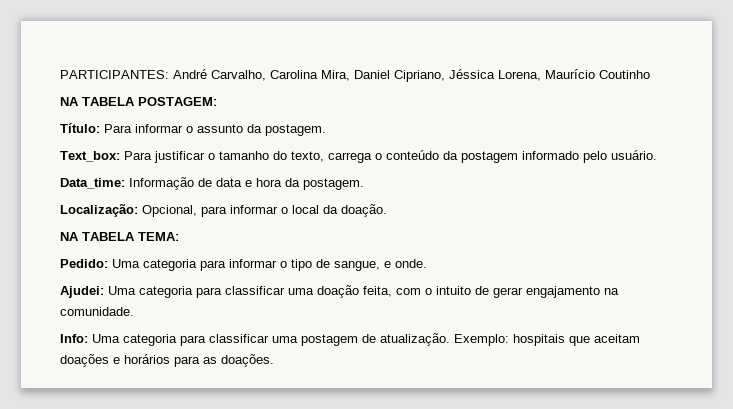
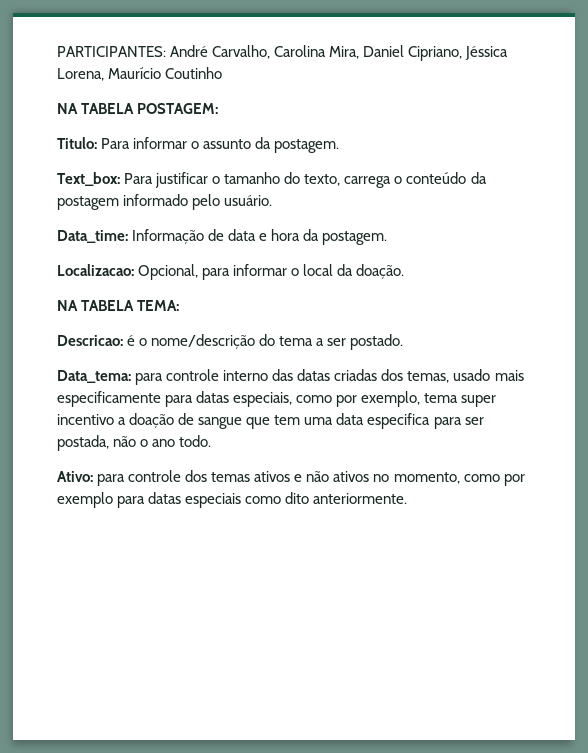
[60,123,100,133] Título: -> [57,137,97,149] Titulo:
[60,204,138,217] Localização: -> [57,264,134,276] Localizacao:
[60,259,427,271] [60,285,619,298] [60,307,134,316] [60,333,640,346] [60,354,274,367] Pedido: Uma categoria para informar o tipo de sangue, e onde. // Ajudei: Uma categoria para classificar uma doação feita, com o intuito de gerar engajamento na comunidade. // Info: Uma categoria para classificar uma postagem de atualização. Exemplo: hospitais que aceitam doações e horários para as doações. -> [57,334,404,350] [57,369,524,385] [57,391,497,407] [57,413,484,429] [57,435,212,451] [57,470,525,486] [57,492,408,508] Descricao: é o nome/descrição do tema a ser postado. // Data_tema: para controle interno das datas criadas dos temas, usado mais especificamente para datas especiais, como por exemplo, tema super incentivo a doação de sangue que tem uma data especifica para ser postada, não o ano todo. // Ativo: para controle dos temas ativos e não ativos no momento, como por exemplo para datas especiais como dito anteriormente.

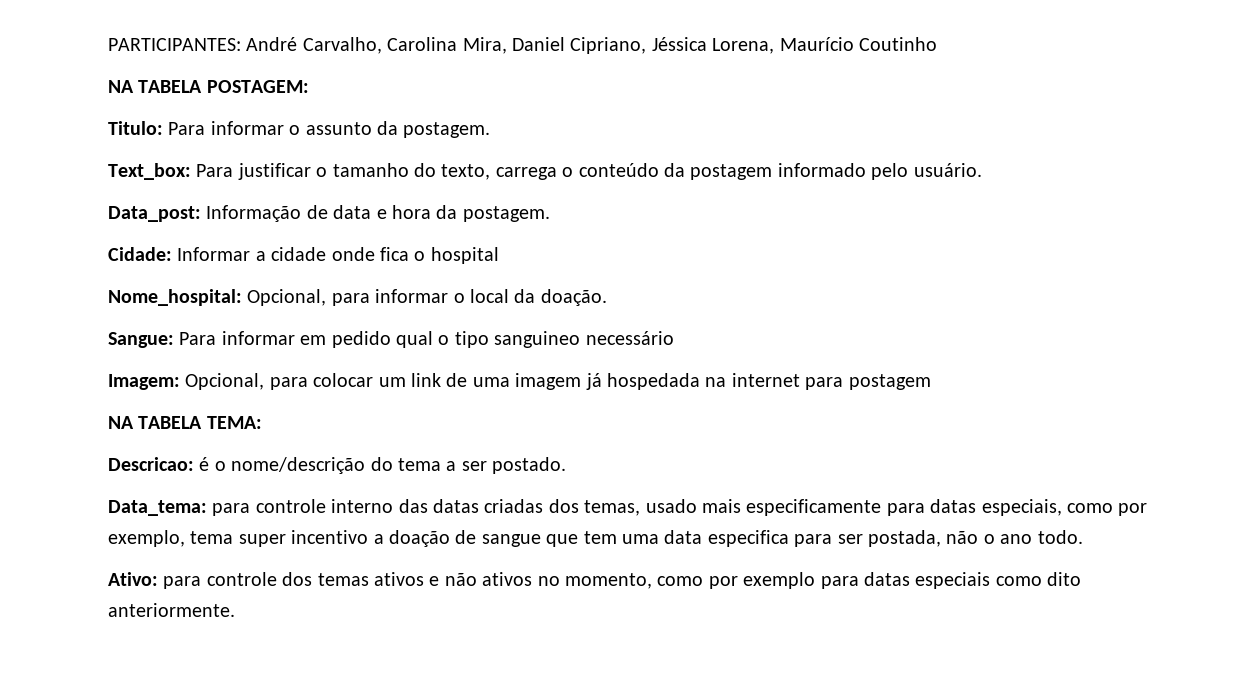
[57,230,128,243] Data_time: -> [108,206,201,222] Data_post:
[57,264,134,276] Localizacao: -> [108,247,499,264] [108,289,242,306] Cidade: Informar a cidade onde fica o hospital // Nome_hospital:
(405, 271) none -> [108,331,674,348] [108,373,931,390] // Sangue: Para informar em pedido qual o tipo sanguineo necessário // Imagem: Opcional, para colocar um link de uma imagem já hospedada na internet para postagem

